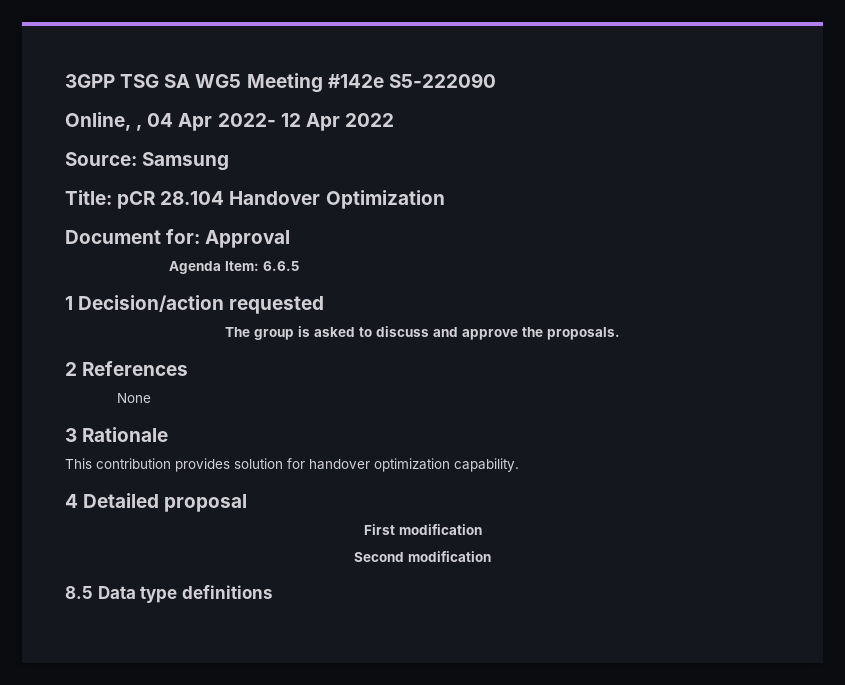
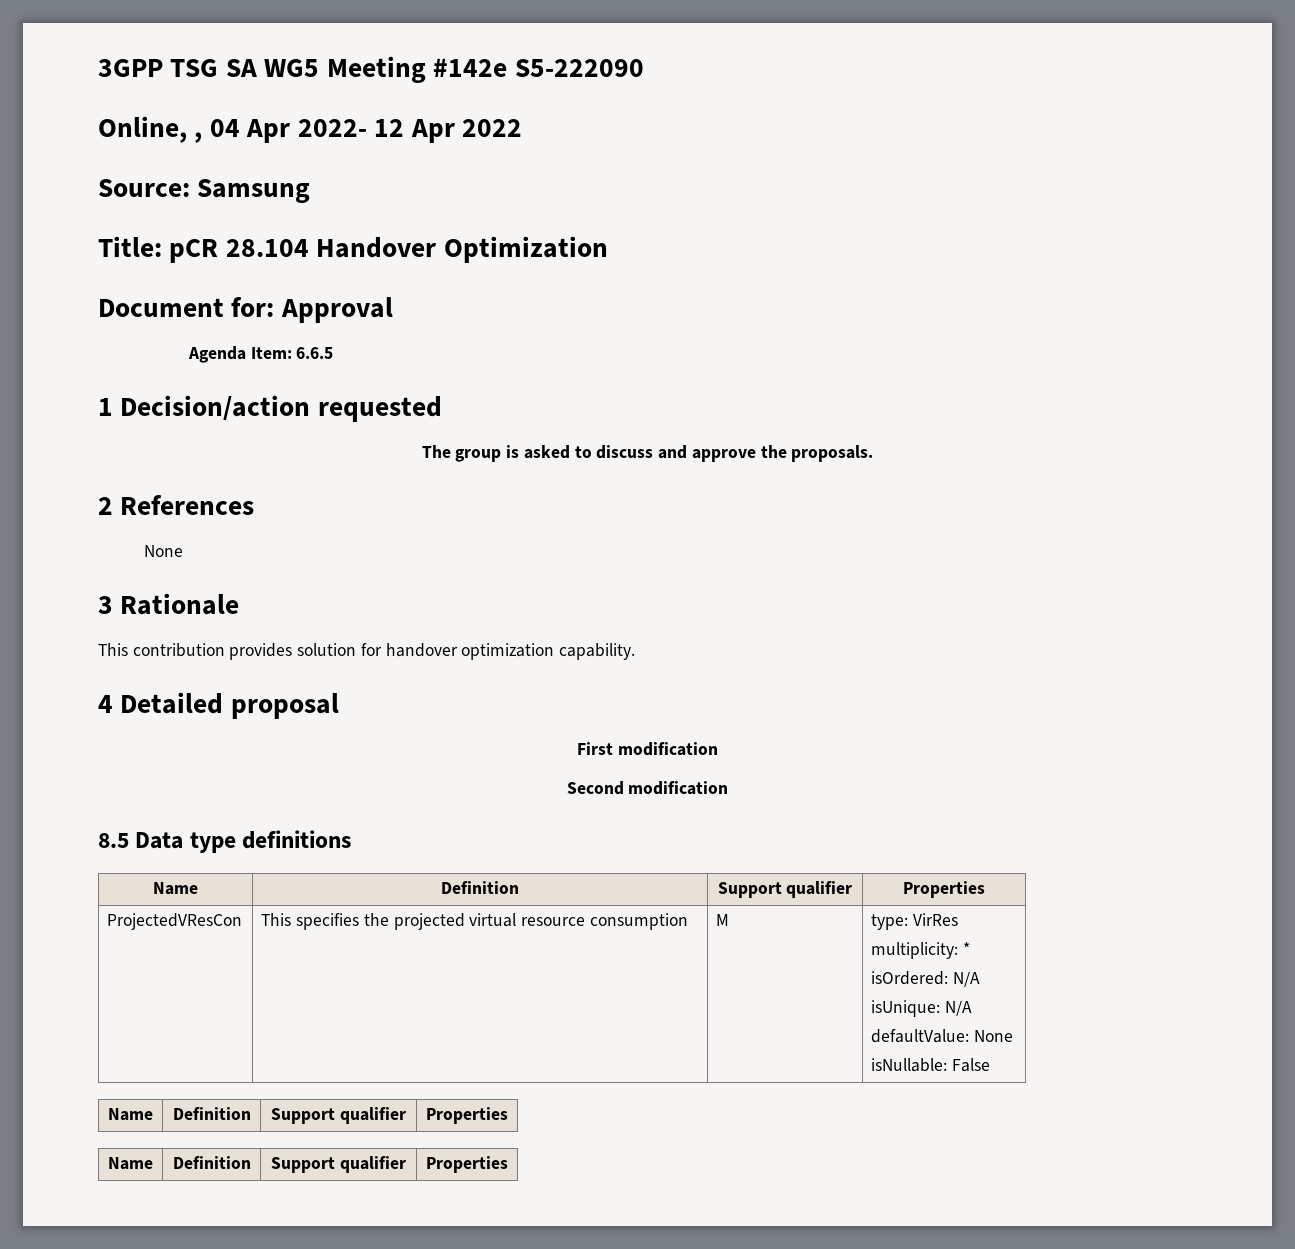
(273, 592) none -> [153,882,198,895] [441,881,519,894] [717,881,853,898] [903,881,985,898] [107,913,243,930] [261,913,688,930] [716,914,730,926] [871,913,959,930] [871,942,971,959] [871,971,981,987] [871,1000,973,1017] [871,1029,1014,1043] [871,1058,991,1072] [108,1108,153,1121] [172,1107,251,1120] [271,1107,406,1124] [426,1107,508,1124] [108,1157,153,1170] [172,1156,251,1169] [271,1156,406,1173] [426,1156,508,1173] // Name | Definition | Support qualifier | Properties // ProjectedVResCon | This specifies the projected virtual resource consumption | M | type: VirRes // multiplicity: * // isOrdered: N/A // isUnique: N/A // defaultValue: None // isNullable: False // Name | Definition | Support qualifier | Properties // Name | Definition | Support qualifier | Properties

